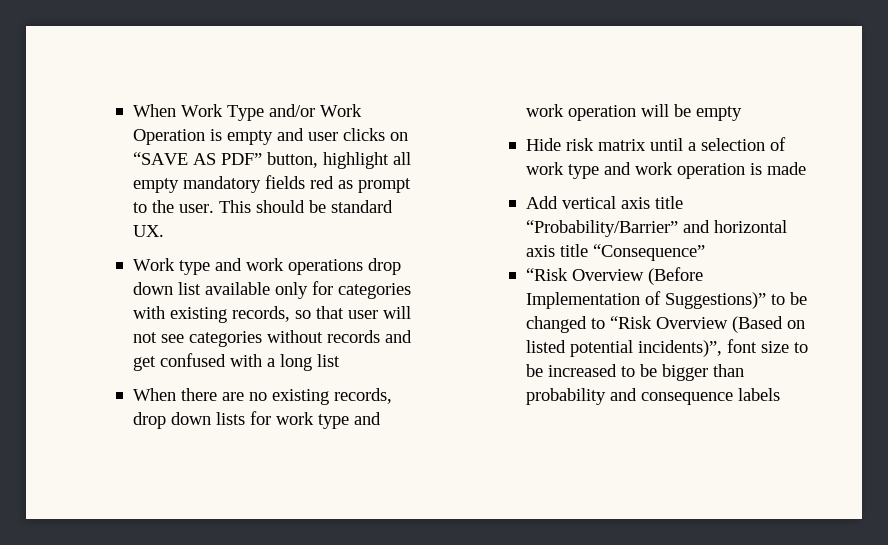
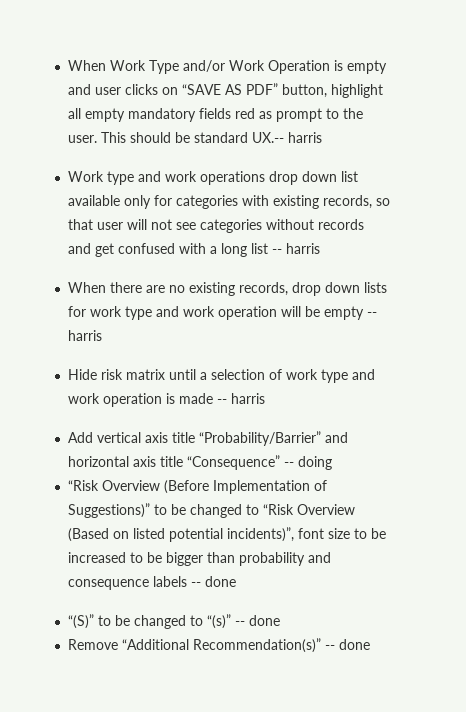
[132,225,164,237] UX. -> [251,132,322,143] UX.-- harris
(340, 360) none -> [271,243,320,254] -- harris
(742, 113) none -> [366,312,377,317] [67,330,102,341] -- harris
(806, 168) none -> [216,393,265,404] -- harris
(705, 252) none -> [283,456,332,470] -- doing
(780, 394) none -> [190,576,236,587] [67,614,280,629] [67,638,370,653] -- done // “(S)” to be changed to “(s)” -- done // Remove “Additional Recommendation(s)” -- done

